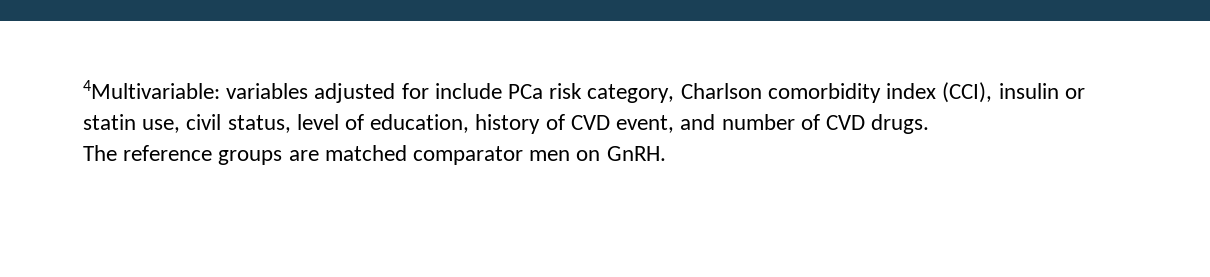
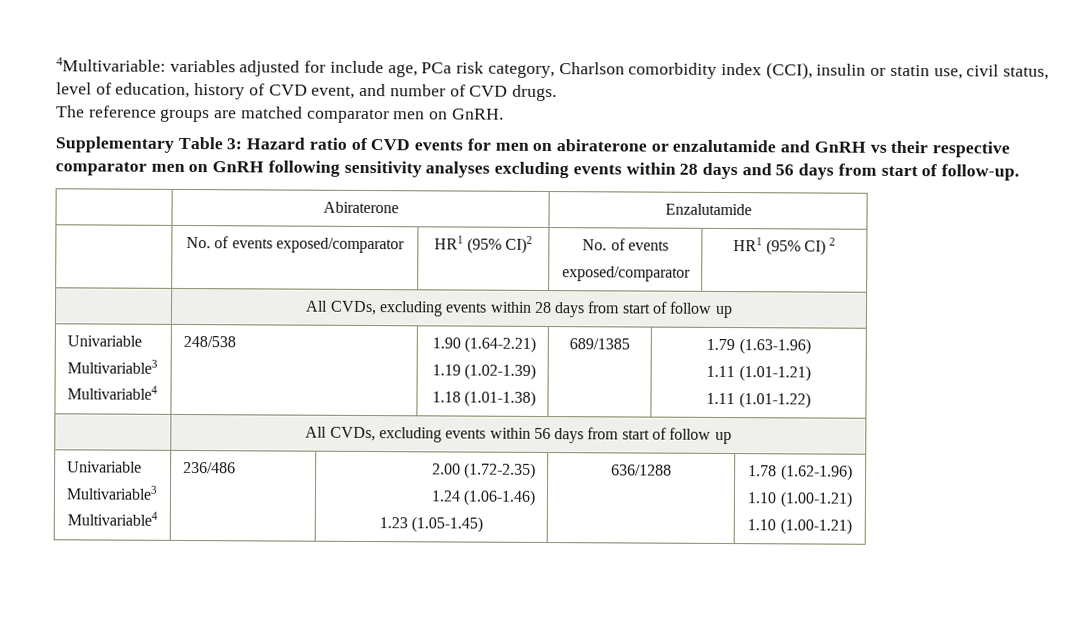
(502, 91) none -> [387,64,418,78] age,
(666, 153) none -> [55,136,1011,158] [55,160,1020,181] [322,201,399,214] [664,203,752,216] [186,236,405,254] [433,235,534,254] [582,238,669,251] [561,266,691,282] [732,237,837,256] [305,300,733,319] [66,335,142,347] [66,359,158,374] [66,385,158,400] [182,335,236,348] [432,336,537,353] [432,363,537,380] [432,390,537,407] [569,338,630,350] [706,338,811,355] [706,365,811,382] [706,392,811,409] [305,426,732,445] [66,461,142,473] [65,485,158,500] [66,511,158,526] [182,461,236,474] [432,462,537,479] [431,489,536,506] [378,516,484,533] [611,464,672,476] [748,464,853,481] [747,491,852,508] [747,518,852,535] // Supplementary Table 3: Hazard ratio of CVD events for men on abiraterone or enzalutamide and GnRH vs their respective comparator men on GnRH following sensitivity analyses excluding events within 28 days and 56 days from start of follow-up. // | Abiraterone | Enzalutamide // | No. of events exposed/comparator | HR1 (95% CI)2 | No. of events // exposed/comparator | HR1 (95% CI) 2 // | All CVDs, excluding events within 28 days from start of follow up // Univariable // Multivariable3 // Multivariable4 | 248/538 | 1.90 (1.64-2.21) // 1.19 (1.02-1.39) // 1.18 (1.01-1.38) | 689/1385 | 1.79 (1.63-1.96) // 1.11 (1.01-1.21) // 1.11 (1.01-1.22) // | All CVDs, excluding events within 56 days from start of follow up // Univariable // Multivariable3 // Multivariable4 | 236/486 | 2.00 (1.72-2.35) // 1.24 (1.06-1.46) // 1.23 (1.05-1.45) | 636/1288 | 1.78 (1.62-1.96) // 1.10 (1.00-1.21) // 1.10 (1.00-1.21)

